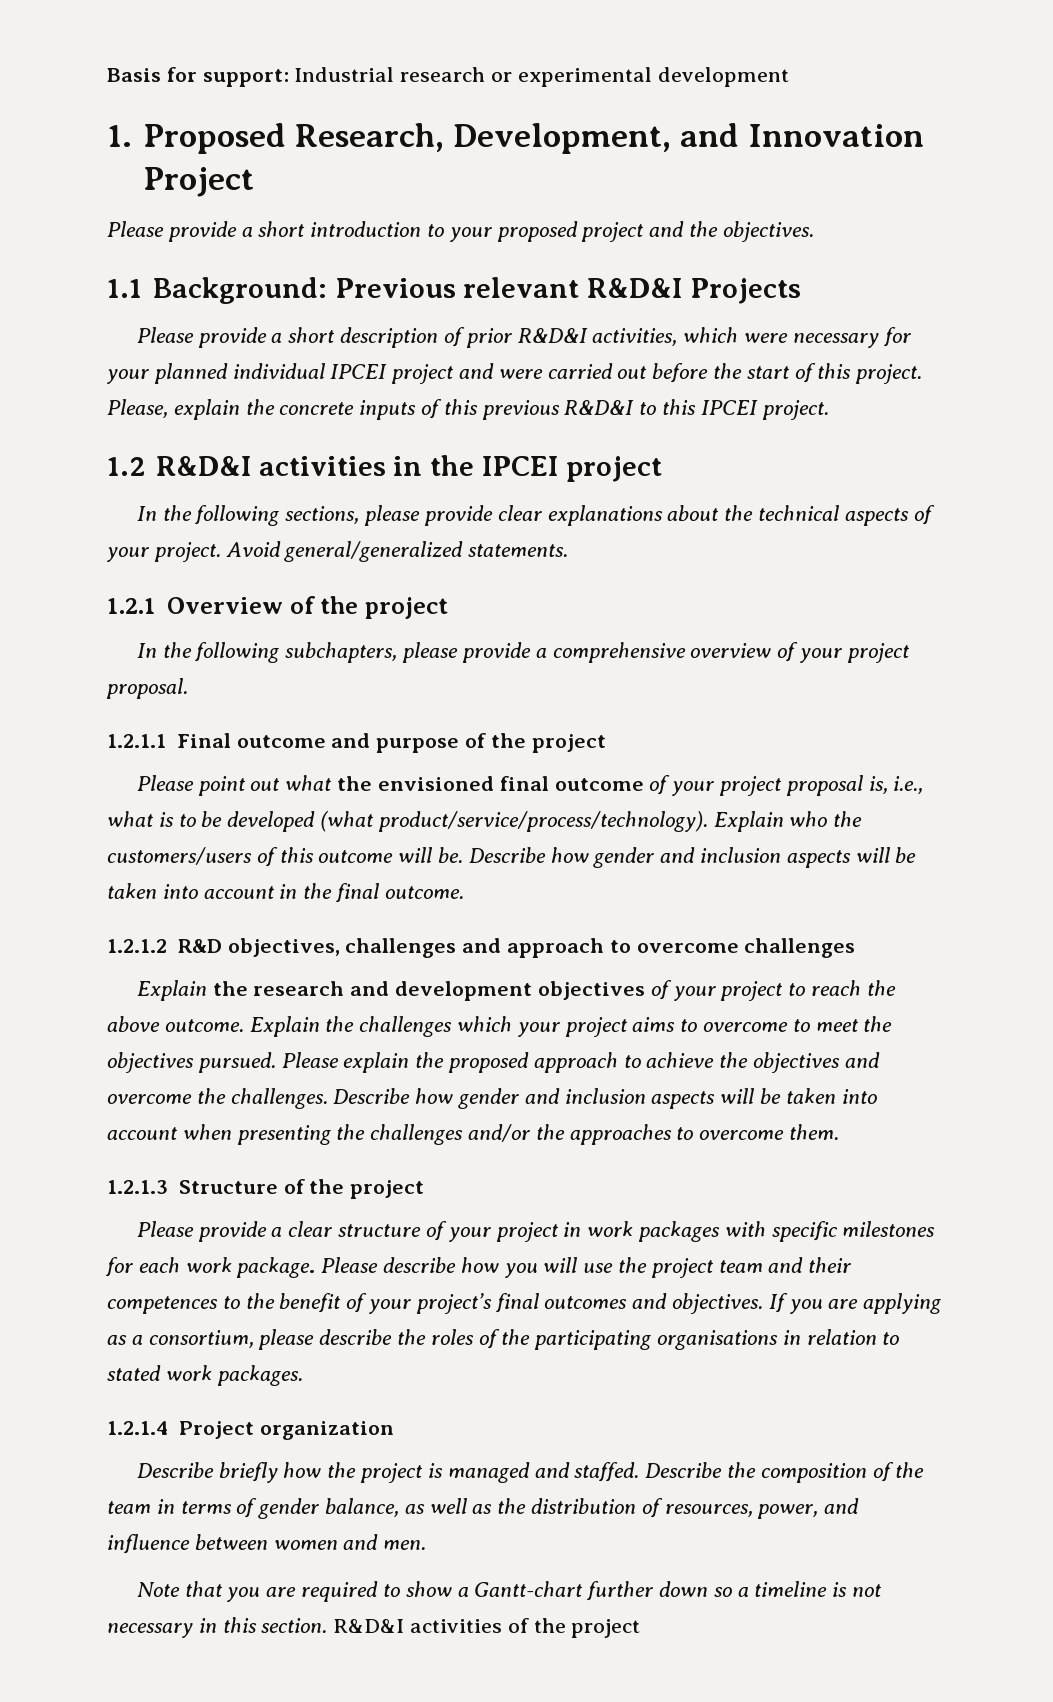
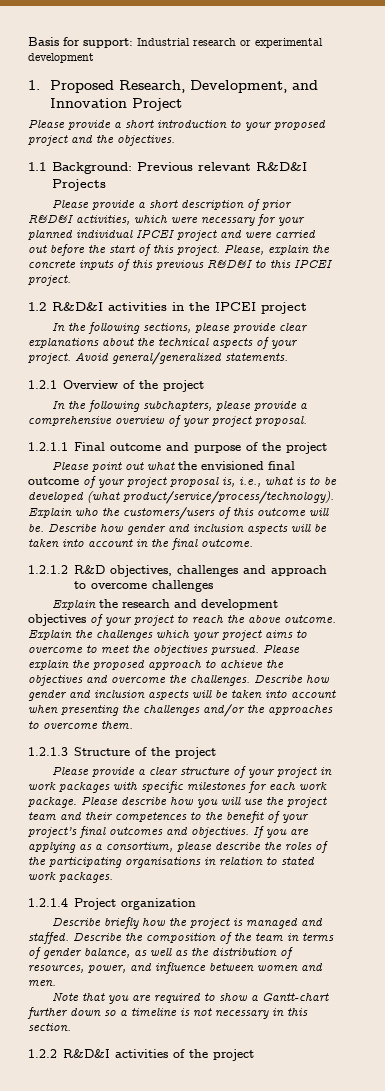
(328, 1625) none -> [28,1049,57,1058] // 1.2.2

